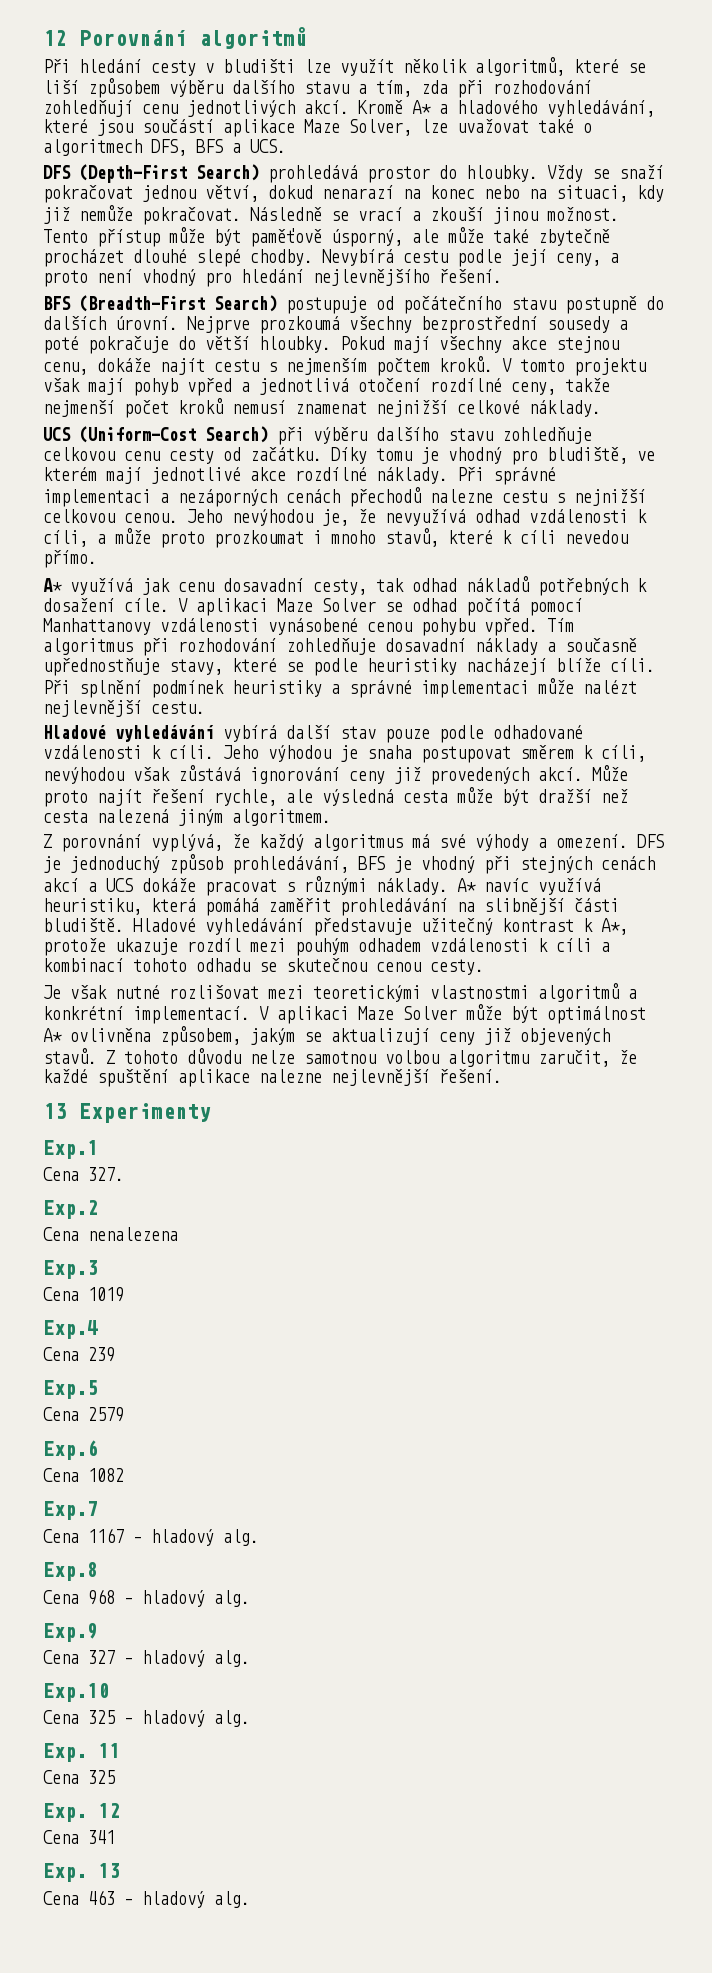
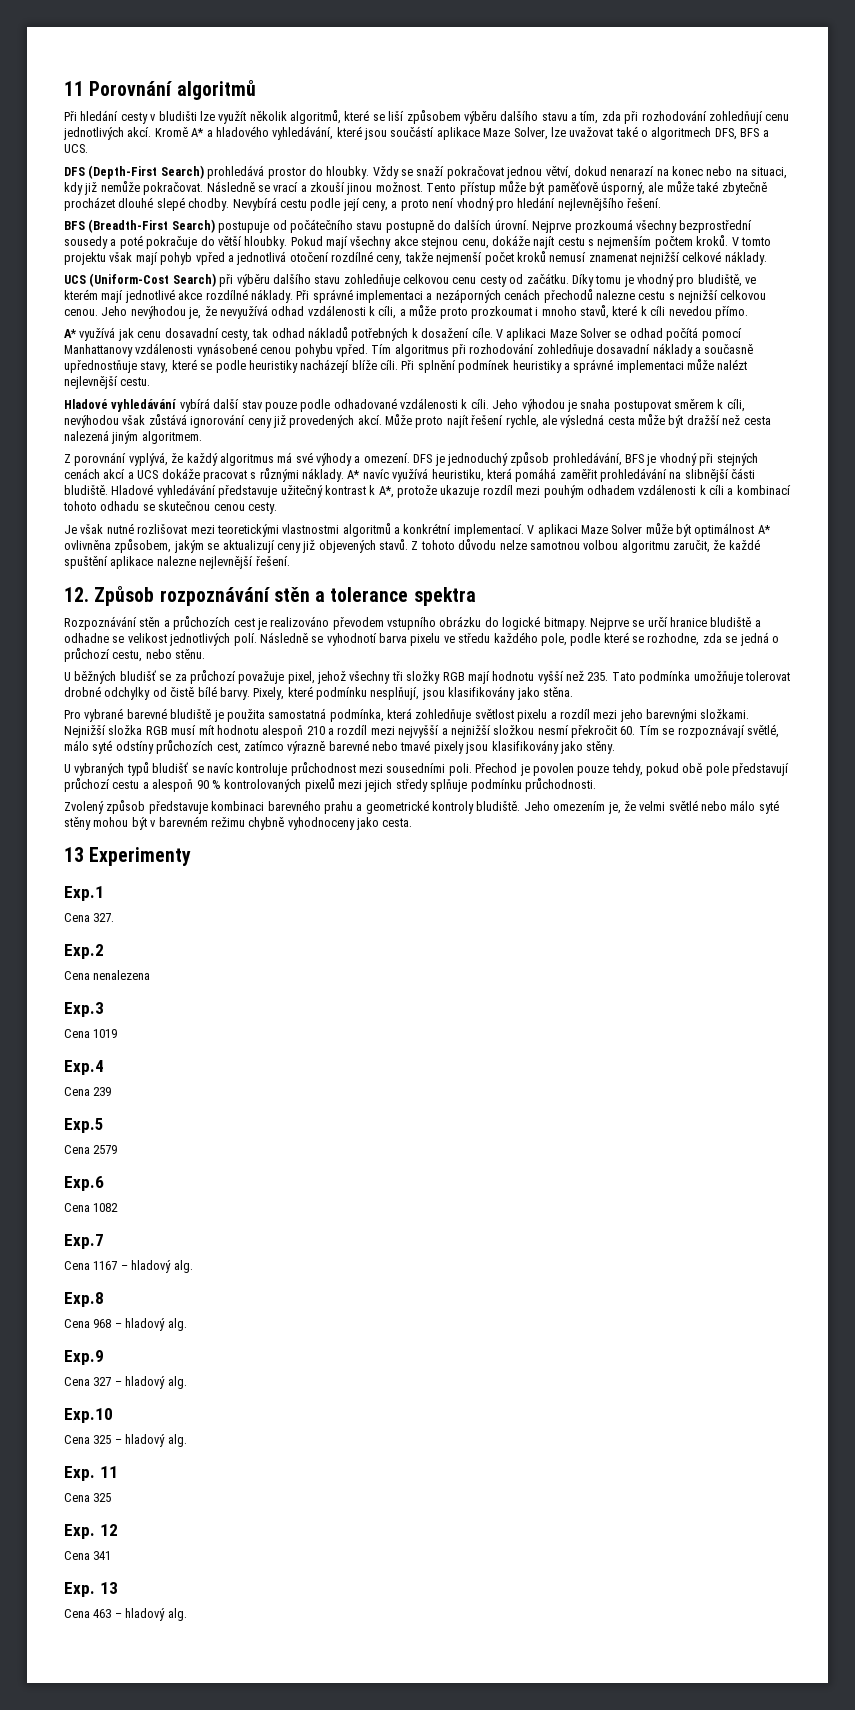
[43,30,67,46] 12 -> [64,81,84,96] 11
(502, 1076) none -> [64,586,476,606] [64,616,761,630] [64,632,779,646] [64,648,206,662] [64,670,790,684] [64,686,573,700] [64,708,750,722] [64,724,779,738] [64,740,616,754] [64,762,790,776] [64,778,596,792] [64,800,779,814] [64,816,413,830] // 12. Způsob rozpoznávání stěn a tolerance spektra // Rozpoznávání stěn a průchozích cest je realizováno převodem vstupního obrázku do logické bitmapy. Nejprve se určí hranice bludiště a odhadne se velikost jednotlivých polí. Následně se vyhodnotí barva pixelu ve středu každého pole, podle které se rozhodne, zda se jedná o průchozí cestu, nebo stěnu. // U běžných bludišť se za průchozí považuje pixel, jehož všechny tři složky RGB mají hodnotu vyšší než 235. Tato podmínka umožňuje tolerovat drobné odchylky od čistě bílé barvy. Pixely, které podmínku nesplňují, jsou klasifikovány jako stěna. // Pro vybrané barevné bludiště je použita samostatná podmínka, která zohledňuje světlost pixelu a rozdíl mezi jeho barevnými složkami. Nejnižší složka RGB musí mít hodnotu alespoň 210 a rozdíl mezi nejvyšší a nejnižší složkou nesmí překročit 60. Tím se rozpoznávají světlé, málo syté odstíny průchozích cest, zatímco výrazně barevné nebo tmavé pixely jsou klasifikovány jako stěny. // U vybraných typů bludišť se navíc kontroluje průchodnost mezi sousedními poli. Přechod je povolen pouze tehdy, pokud obě pole představují průchozí cestu a alespoň 90 % kontrolovaných pixelů mezi jejich středy splňuje podmínku průchodnosti. // Zvolený způsob představuje kombinaci barevného prahu a geometrické kontroly bludiště. Jeho omezením je, že velmi světlé nebo málo syté stěny mohou být v barevném režimu chybně vyhodnoceny jako cesta.

